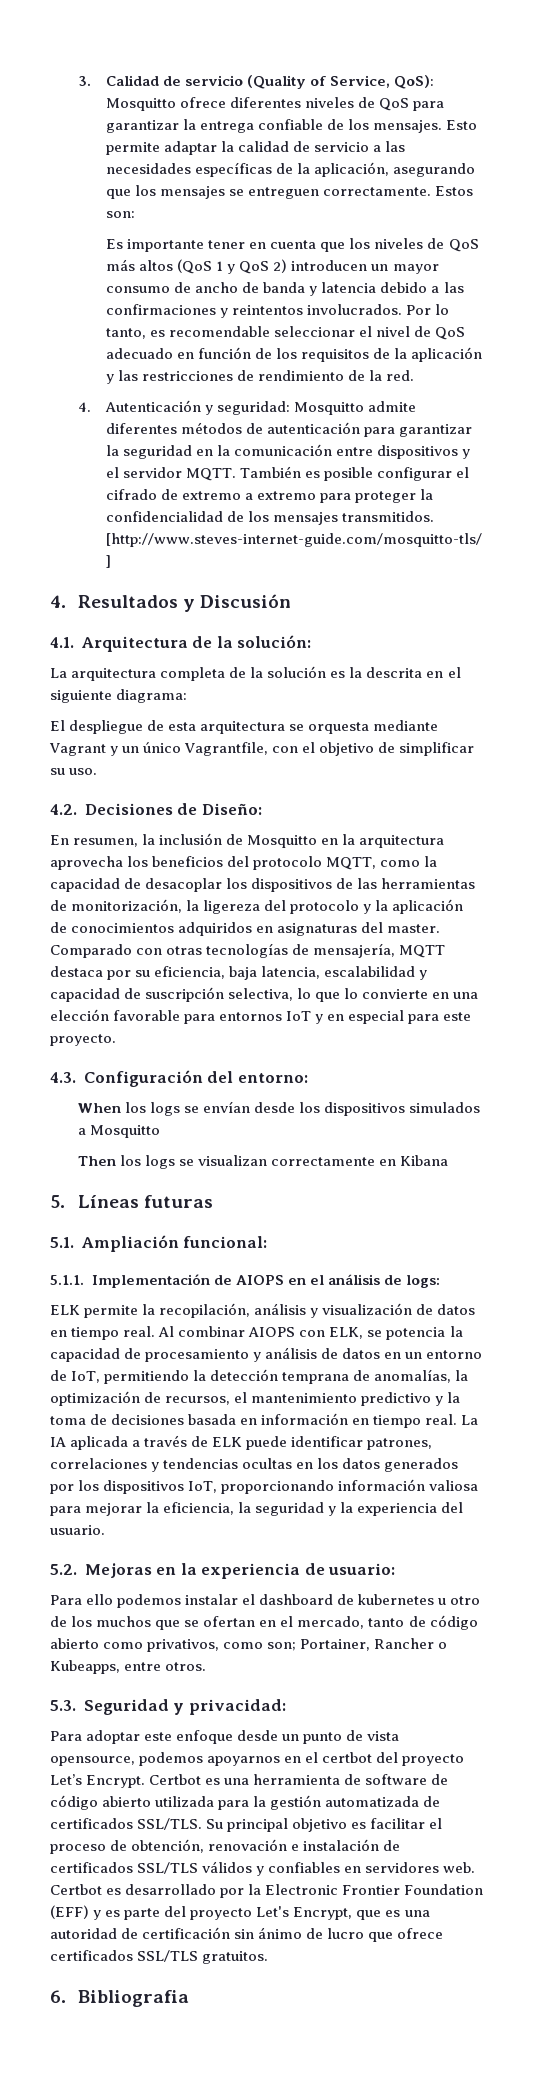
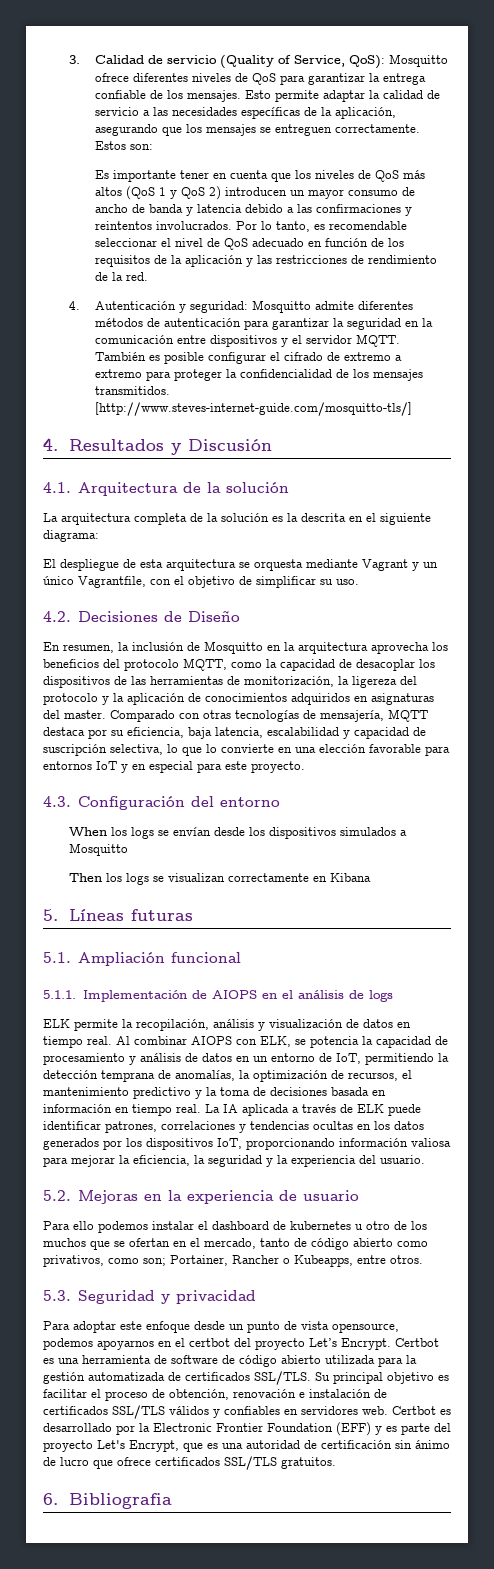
[237,635,312,648] solución: -> [225,482,289,493] solución
[201,803,262,815] Diseño: -> [187,610,240,622] Diseño
[237,1073,308,1083] entorno: -> [219,797,280,807] entorno
[183,1236,268,1248] funcional: -> [170,952,241,963] funcional
[405,1275,440,1288] logs: -> [368,990,393,1002] logs
[328,1563,396,1575] usuario: -> [302,1190,359,1201] usuario
[188,1699,286,1715] privacidad: -> [175,1290,256,1304] privacidad

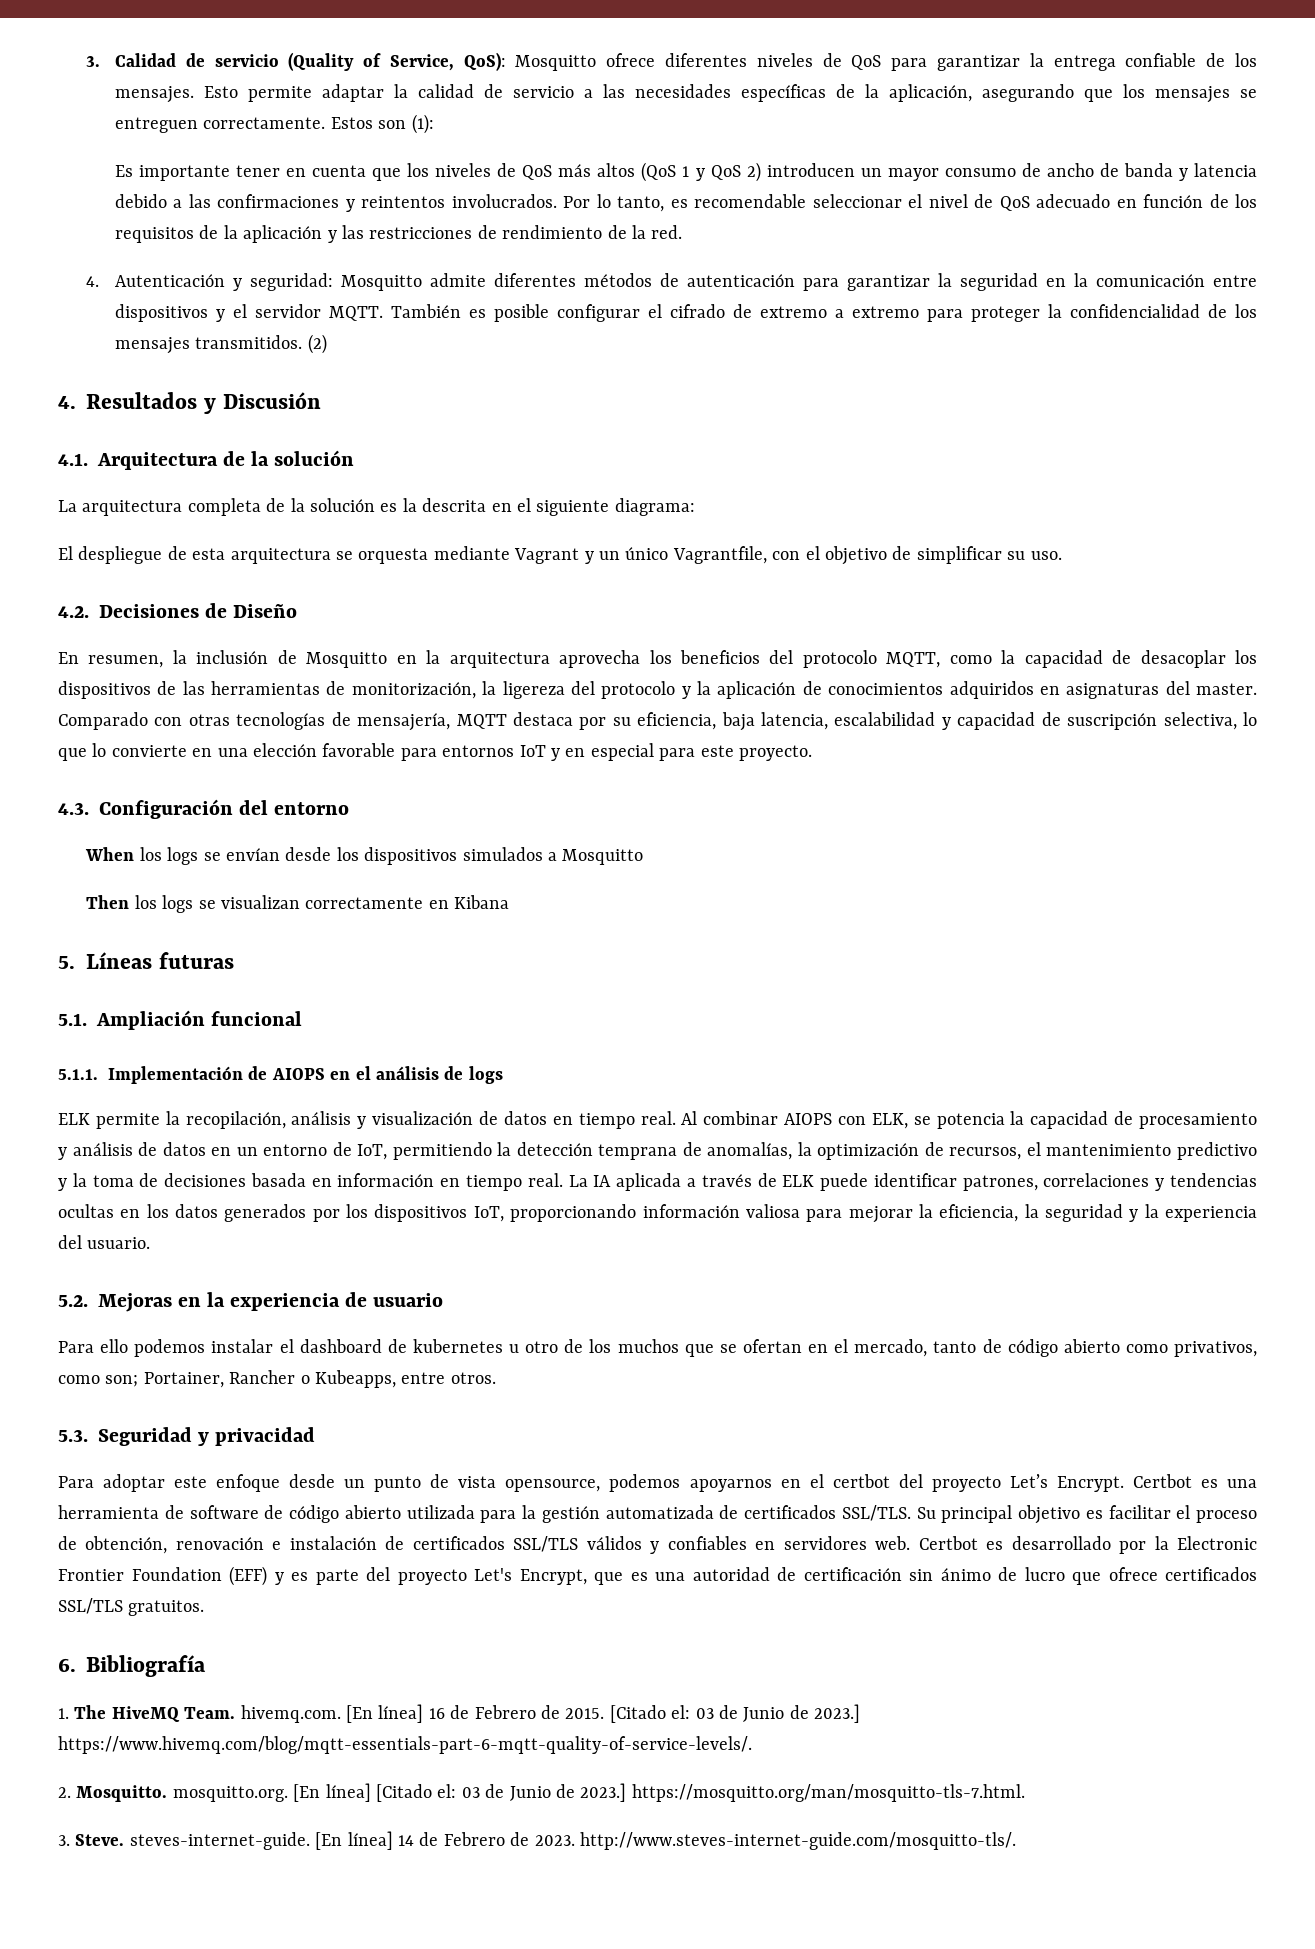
[129,144,153,150] son: -> [378,114,434,134] son (1):
[94,402,412,416] [http://www.steves-internet-guide.com/mosquitto-tls/] -> [307,334,327,354] (2)
[68,1493,172,1509] Bibliografia -> [86,1655,207,1677] [58,1704,861,1723] [58,1736,752,1754] [58,1783,1025,1802] [58,1831,1016,1850] Bibliografía // 1. The HiveMQ Team. hivemq.com. [En línea] 16 de Febrero de 2015. [Citado el: 03 de Junio de 2023.] https://www.hivemq.com/blog/mqtt-essentials-part-6-mqtt-quality-of-service-levels/. // 2. Mosquitto. mosquitto.org. [En línea] [Citado el: 03 de Junio de 2023.] https://mosquitto.org/man/mosquitto-tls-7.html. // 3. Steve. steves-internet-guide. [En línea] 14 de Febrero de 2023. http://www.steves-internet-guide.com/mosquitto-tls/.

